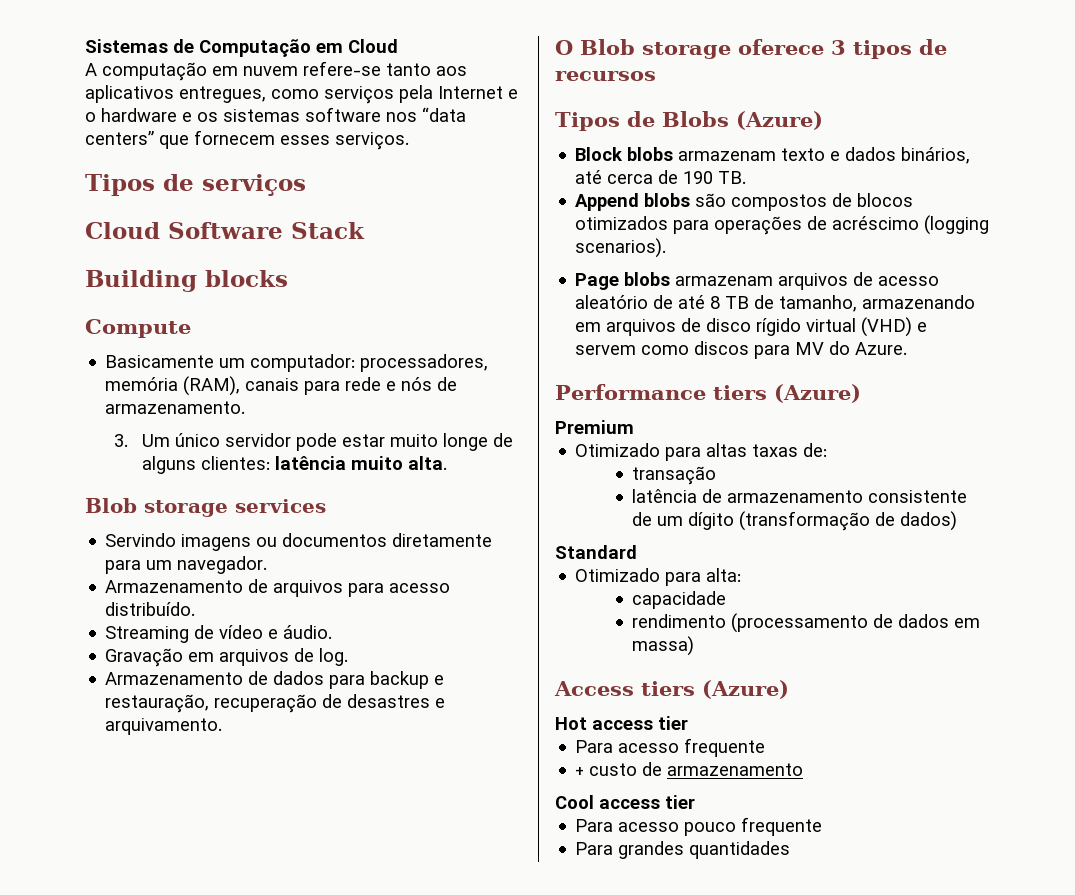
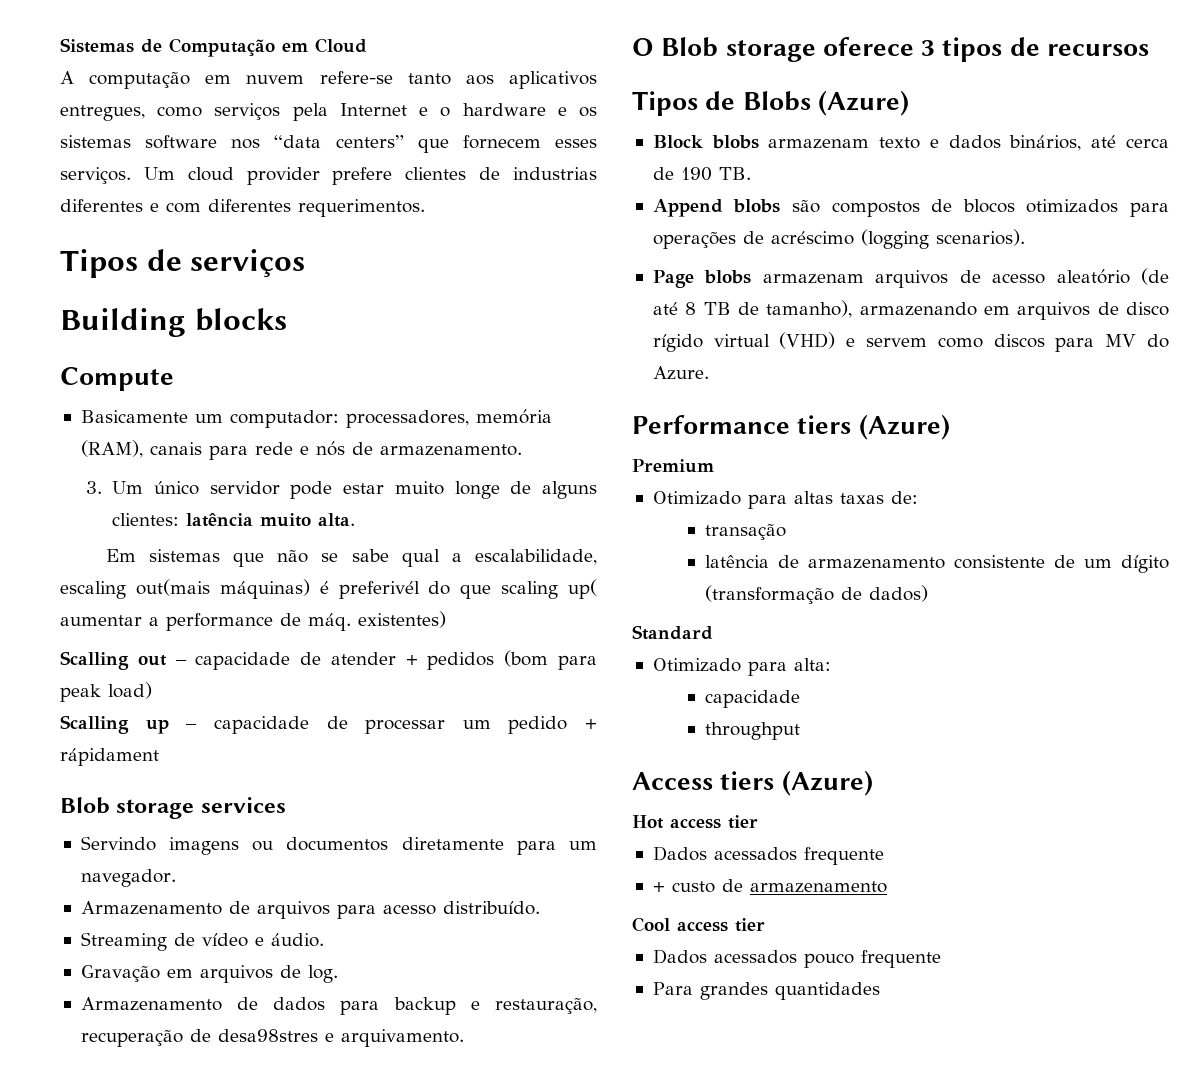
(409, 141) none -> [143,167,597,185] [60,199,425,217] Um cloud provider prefere clientes de industrias diferentes e com diferentes requerimentos.
[85,222,365,239] // Cloud Software Stack -> (306, 263) none
(448, 463) none -> [105,549,598,567] [60,579,597,599] [60,611,446,631] [60,650,597,670] [60,682,152,702] [60,715,597,734] [60,748,159,766] // Em sistemas que não se sabe qual a escalabilidade, escaling out(mais máquinas) é preferivél do que scaling up( aumentar a performance de máq. existentes) // Scalling out – capacidade de atender + pedidos (bom para peak load) // Scalling up – capacidade de processar um pedido + rápidament
[347,694,431,708] desastres -> [217,1029,318,1042] desa98stres
[653,295,674,309] de -> [1141,268,1169,285] (de
[779,295,858,312] tamanho, -> [766,300,853,318] tamanho),
[632,613,981,633] [632,636,695,656] rendimento (processamento de dados em massa) -> [704,722,800,740] throughput
[575,740,680,753] Para acesso -> [652,846,797,861] Dados acessados
[575,819,680,832] Para acesso -> [652,949,797,964] Dados acessados

